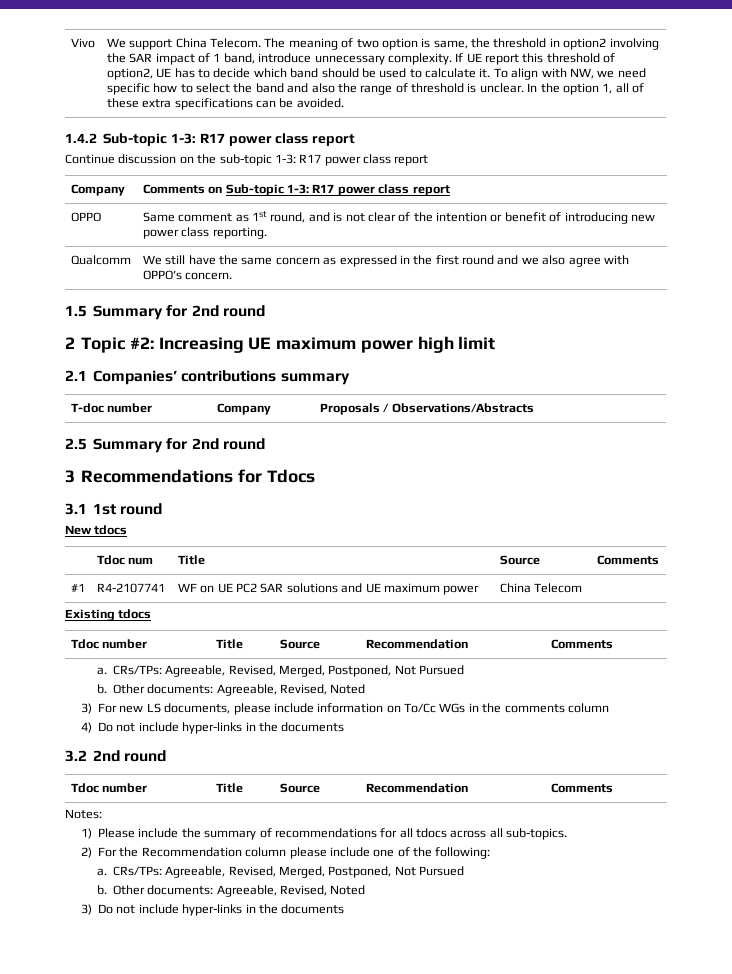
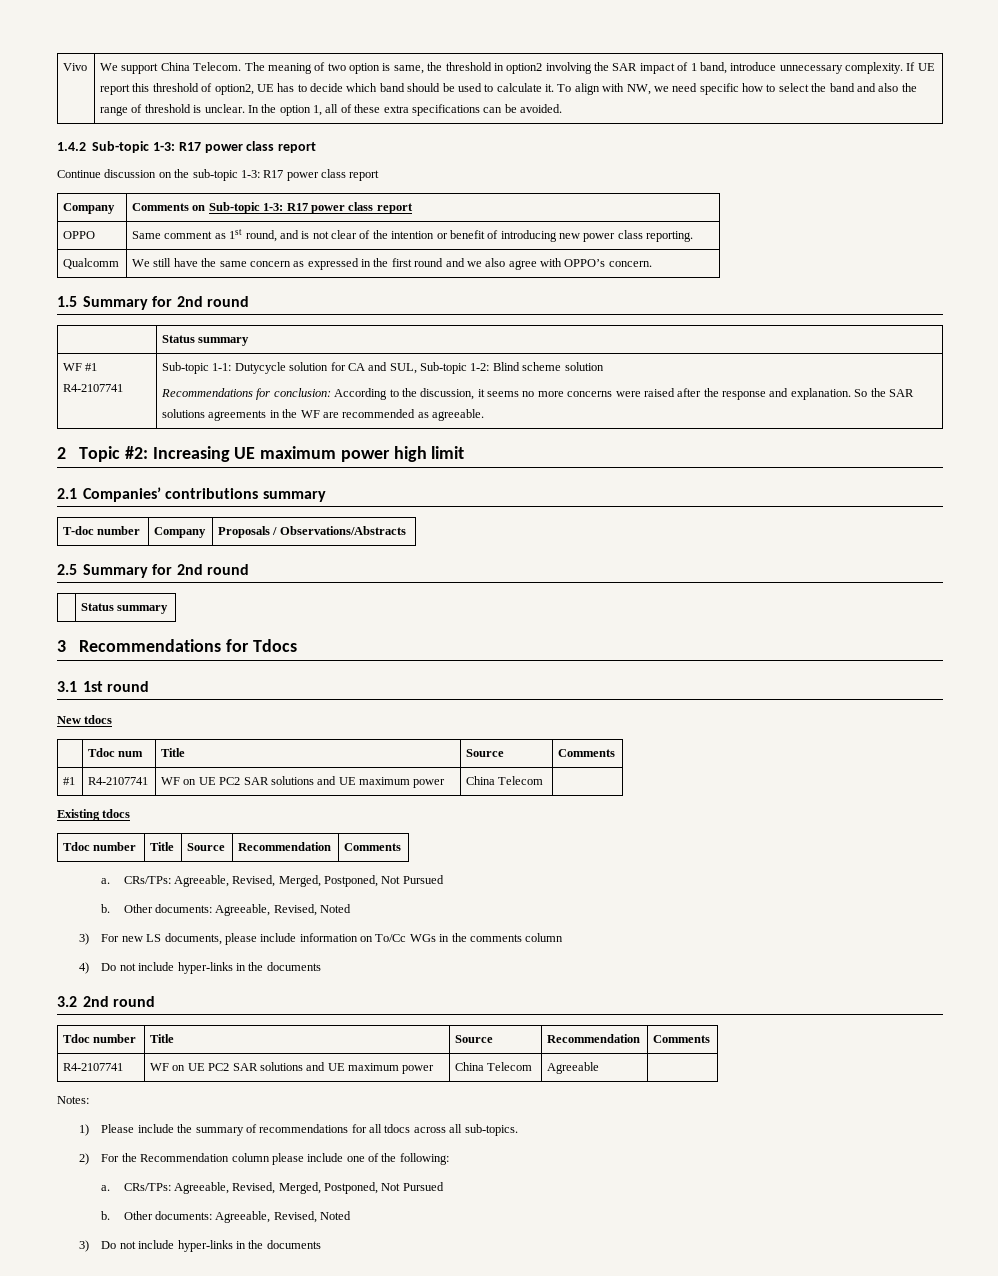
(265, 311) none -> [162,335,250,346] [63,363,98,371] [63,384,124,392] [162,362,604,374] [161,388,914,400] [162,409,485,421] // | Status summary // WF #1 R4-2107741 | Sub-topic 1-1: Dutycycle solution for CA and SUL, Sub-topic 1-2: Blind scheme solution // Recommendations for conclusion: According to the discussion, it seems no more concerns were raised after the response and explanation. So the SAR solutions agreements in the WF are recommended as agreeable.
(265, 444) none -> [81,603,169,614] // | Status summary
(613, 788) none -> [63,1063,124,1071] [150,1062,435,1074] [455,1062,533,1071] [547,1062,600,1074] // R4-2107741 | WF on UE PC2 SAR solutions and UE maximum power | China Telecom | Agreeable |

